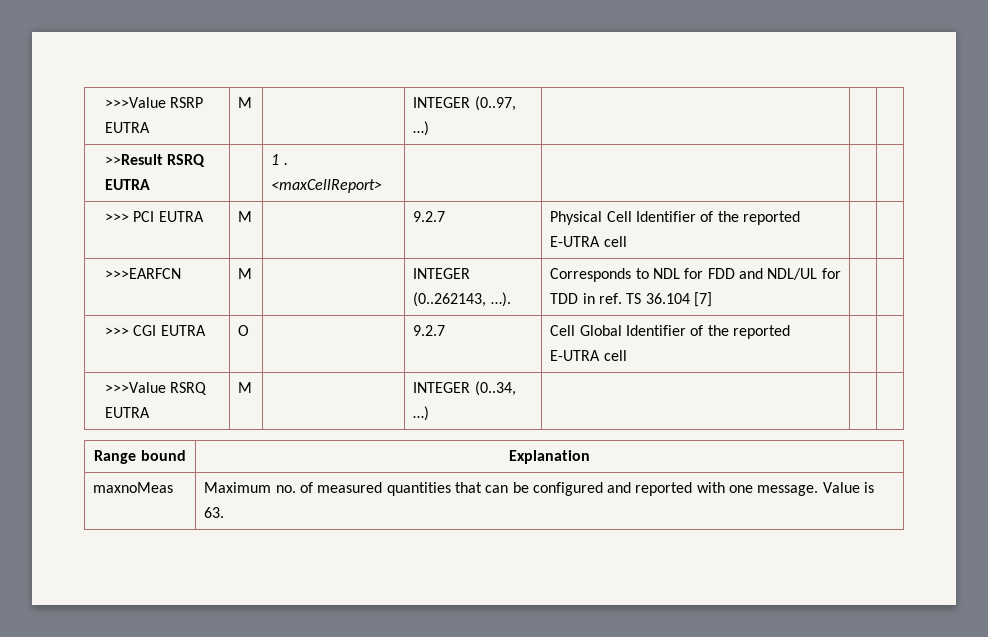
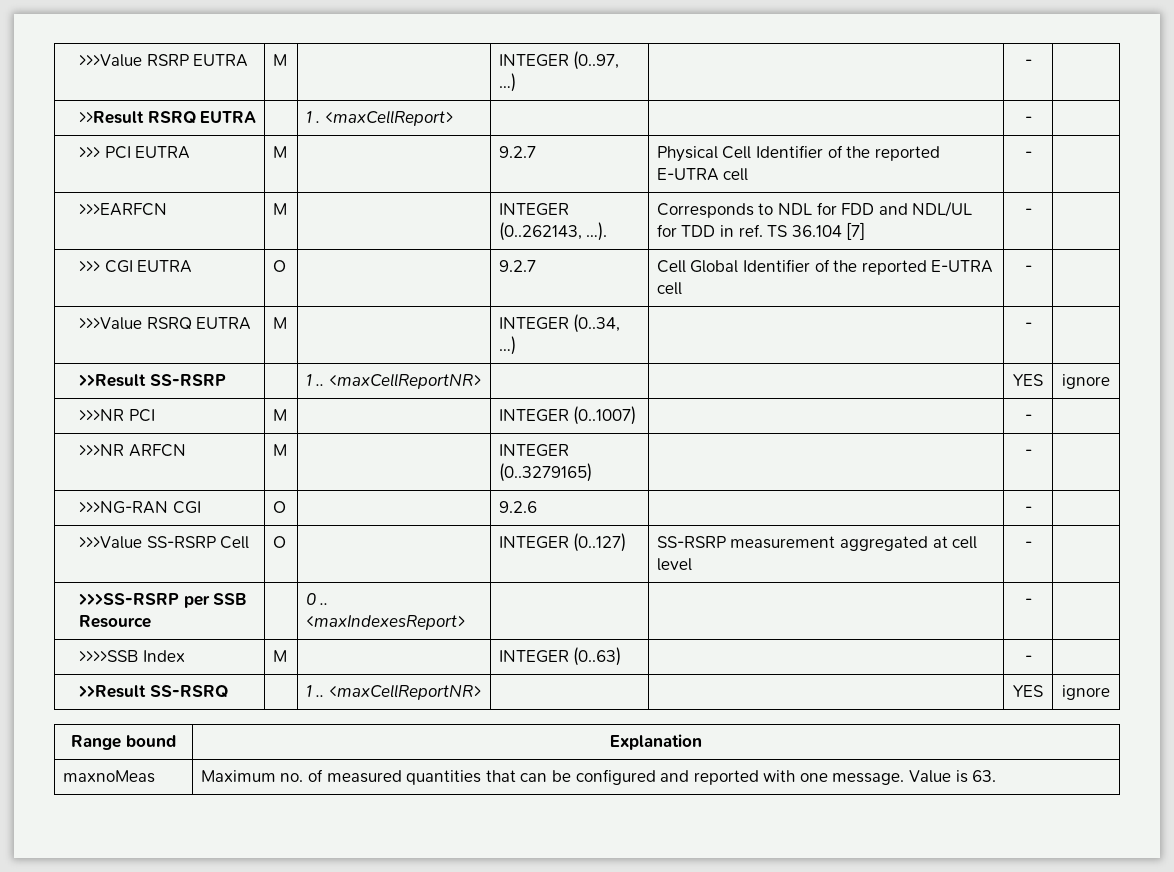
(430, 128) none -> [1024,59,1032,66] -
(383, 186) none -> [1024,116,1032,123] -
(627, 241) none -> [1024,151,1032,158] -
(712, 299) none -> [1024,208,1032,215] -
(627, 355) none -> [1024,265,1032,272] -
(430, 413) | -> [1024,322,1032,329] [78,374,226,387] [305,373,481,389] [1013,374,1043,386] [1062,374,1110,389] [78,409,155,422] [272,409,287,421] [498,406,637,425] [1024,414,1032,421] [78,444,186,457] [272,444,287,456] [498,444,569,457] [498,463,592,482] [1024,449,1032,456] [78,501,201,514] [272,501,286,513] [498,501,537,513] [1024,506,1032,513] [78,536,250,549] [272,536,286,548] [498,533,627,552] [656,536,978,551] [656,558,692,571] [1024,541,1032,548] [78,593,248,608] [78,615,151,628] [305,593,329,605] [305,615,465,630] [1024,598,1032,605] [78,650,185,662] [272,650,287,662] [498,647,622,666] [1024,655,1032,662] [78,685,228,698] [305,684,481,700] [1013,685,1043,697] [1062,685,1110,700] - | // >>Result SS-RSRP | | 1 .. <maxCellReportNR> | | | YES | ignore // >>>NR PCI | M | | INTEGER (0..1007) | | - | // >>>NR ARFCN | M | | INTEGER (0..3279165) | | - | // >>>NG-RAN CGI | O | | 9.2.6 | | - | // >>>Value SS-RSRP Cell | O | | INTEGER (0..127) | SS-RSRP measurement aggregated at cell level | - | // >>>SS-RSRP per SSB Resource | | 0 .. <maxIndexesReport> | | | - | // >>>>SSB Index | M | | INTEGER (0..63) | | - | // >>Result SS-RSRQ | | 1 .. <maxCellReportNR> | | | YES | ignore

